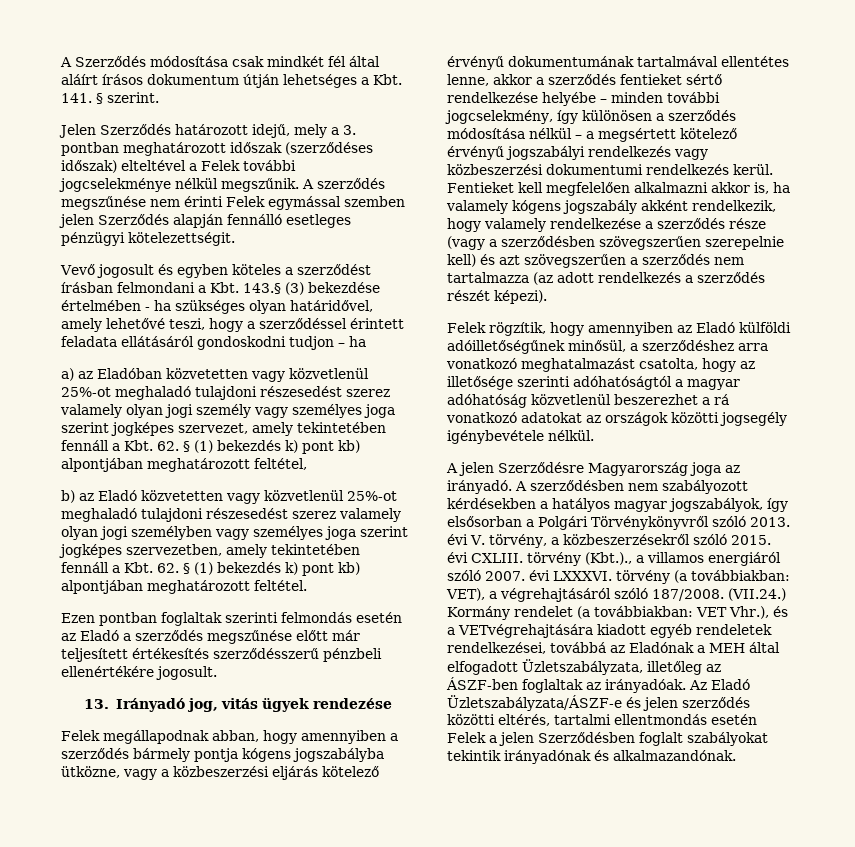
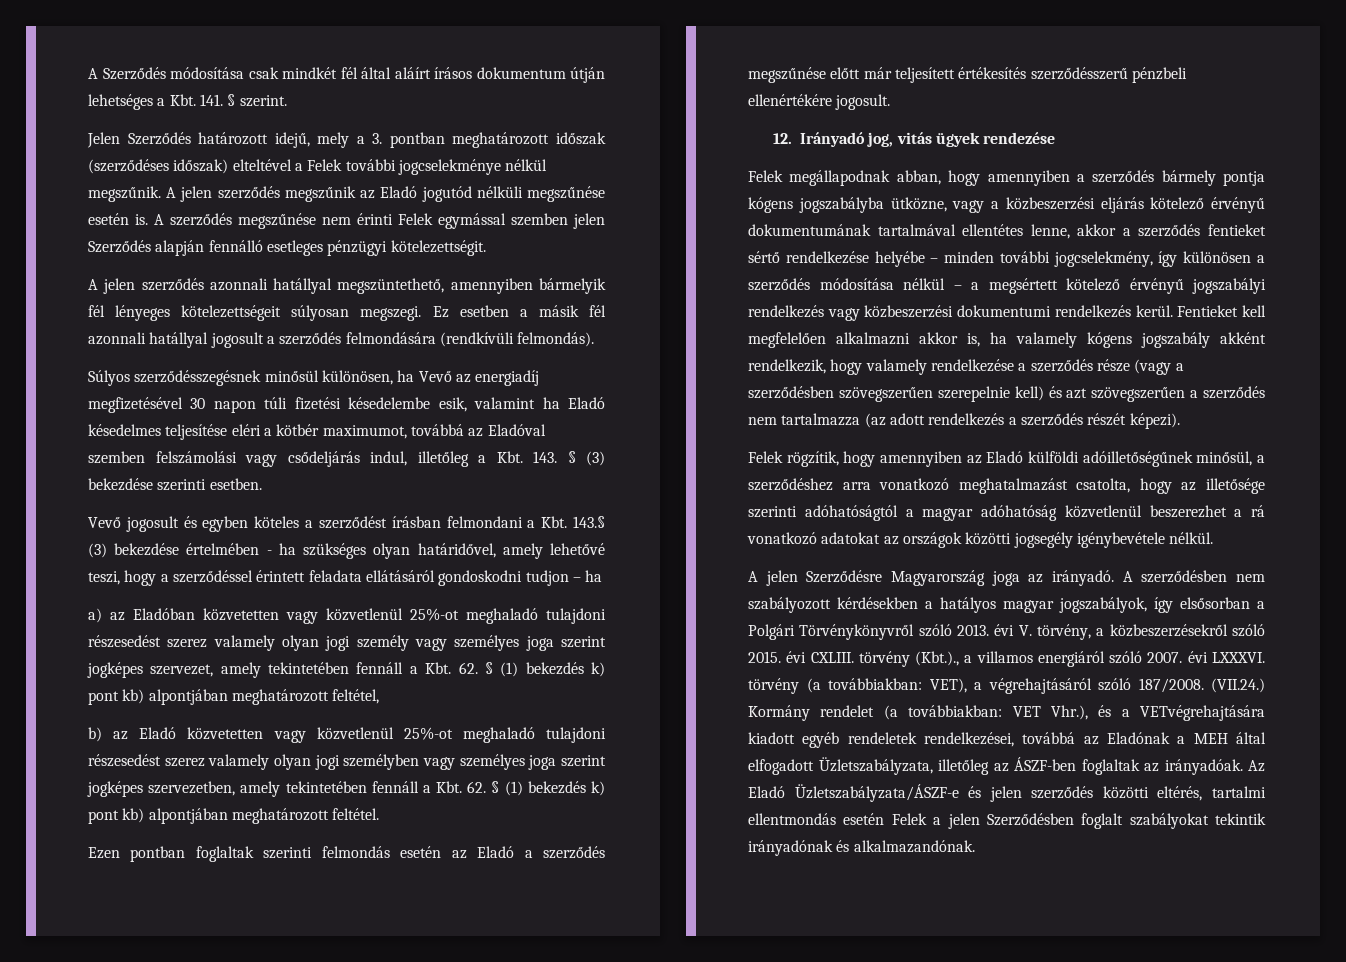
(314, 184) none -> [180,186,605,202] [88,213,164,225] jelen szerződés megszűnik az Eladó jogutód nélküli megszűnése esetén is. A
(235, 239) none -> [88,278,606,294] [88,305,606,321] [88,332,595,348] [88,370,540,386] [88,397,605,413] [88,424,546,440] [88,451,605,467] [88,478,262,491] // A jelen szerződés azonnali hatállyal megszüntethető, amennyiben bármelyik fél lényeges kötelezettségeit súlyosan megszegi. Ez esetben a másik fél azonnali hatállyal jogosult a szerződés felmondására (rendkívüli felmondás). // Súlyos szerződésszegésnek minősül különösen, ha Vevő az energiadíj megfizetésével 30 napon túli fizetési késedelembe esik, valamint ha Eladó késedelmes teljesítése eléri a kötbér maximumot, továbbá az Eladóval szemben felszámolási vagy csődeljárás indul, illetőleg a Kbt. 143. § (3) bekezdése szerinti esetben.
[84,699,110,709] 13. -> [773,133,793,144] 12.

